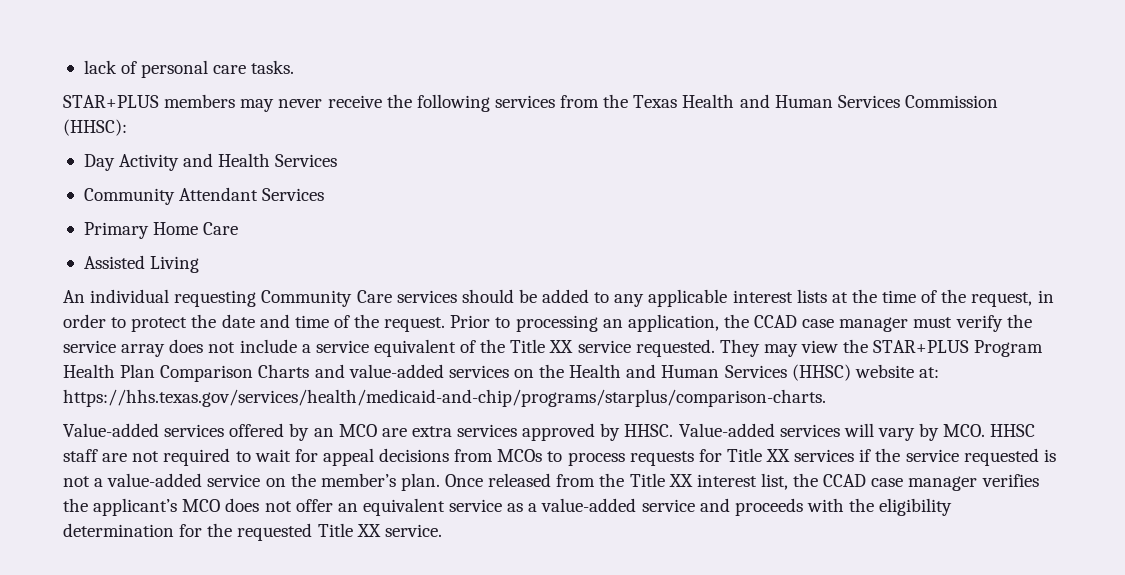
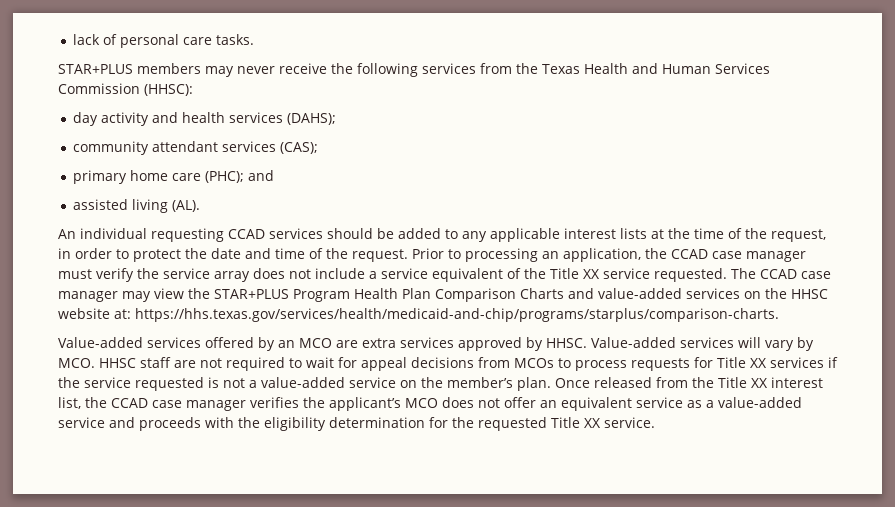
[83,153,338,171] [83,187,325,205] [83,222,239,239] [83,255,200,273] Day Activity and Health Services // Community Attendant Services // Primary Home Care // Assisted Living -> [73,112,337,126] [73,141,319,155] [73,170,275,184] [73,199,201,213] day activity and health services (DAHS); // community attendant services (CAS); // primary home care (PHC); and // assisted living (AL).
[261,290,392,307] Community Care -> [228,229,265,239] CCAD
[719,339,760,357] They -> [731,268,831,279] [58,291,118,302] The CCAD case manager
[569,364,851,381] Health and Human Services (HHSC) -> [790,289,828,299] HHSC

